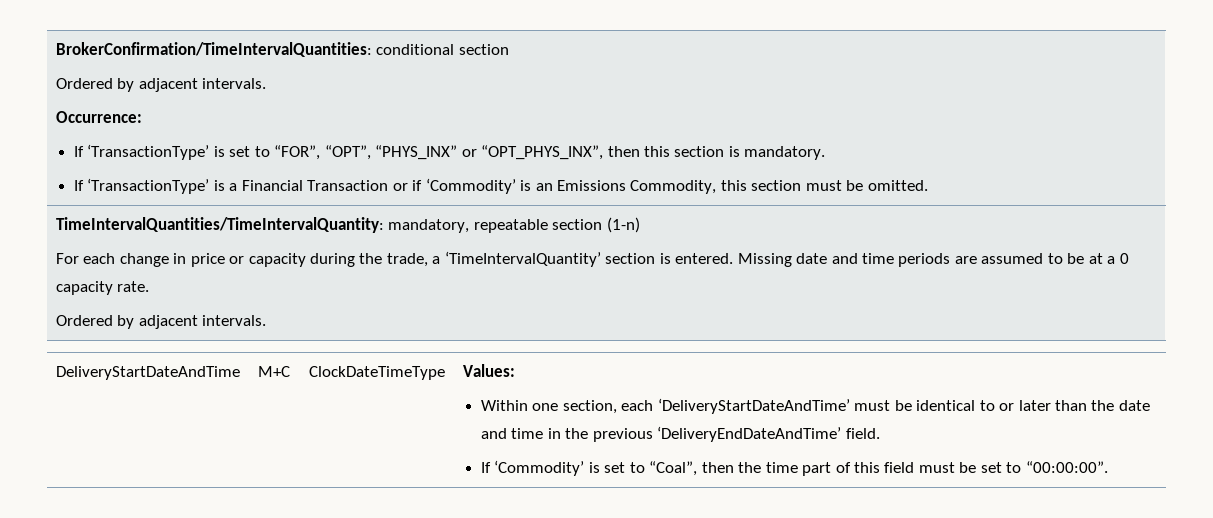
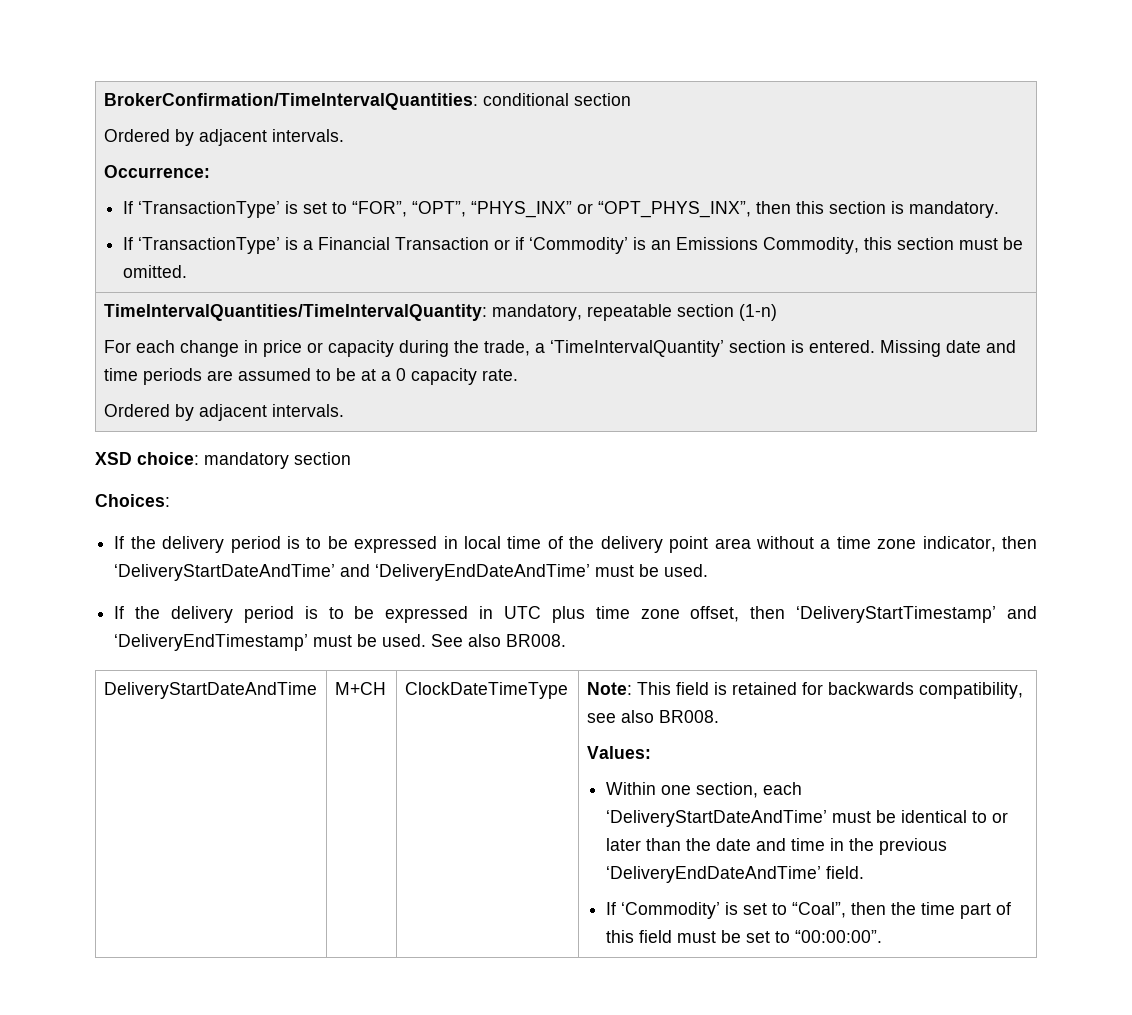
(267, 320) none -> [95,452,351,469] [95,494,170,507] [114,536,1037,553] [114,564,709,581] [114,606,1037,623] [114,634,567,651] // XSD choice: mandatory section // Choices: // If the delivery period is to be expressed in local time of the delivery point area without a time zone indicator, then ‘DeliveryStartDateAndTime’ and ‘DeliveryEndDateAndTime’ must be used. // If the delivery period is to be expressed in UTC plus time zone offset, then ‘DeliveryStartTimestamp’ and ‘DeliveryEndTimestamp’ must be used. See also BR008.
[257,366,290,377] M+C -> [334,682,386,695] M+CH
(445, 373) none -> [586,682,1023,699] [586,710,719,723] Note: This field is retained for backwards compatibility, see also BR008. //

